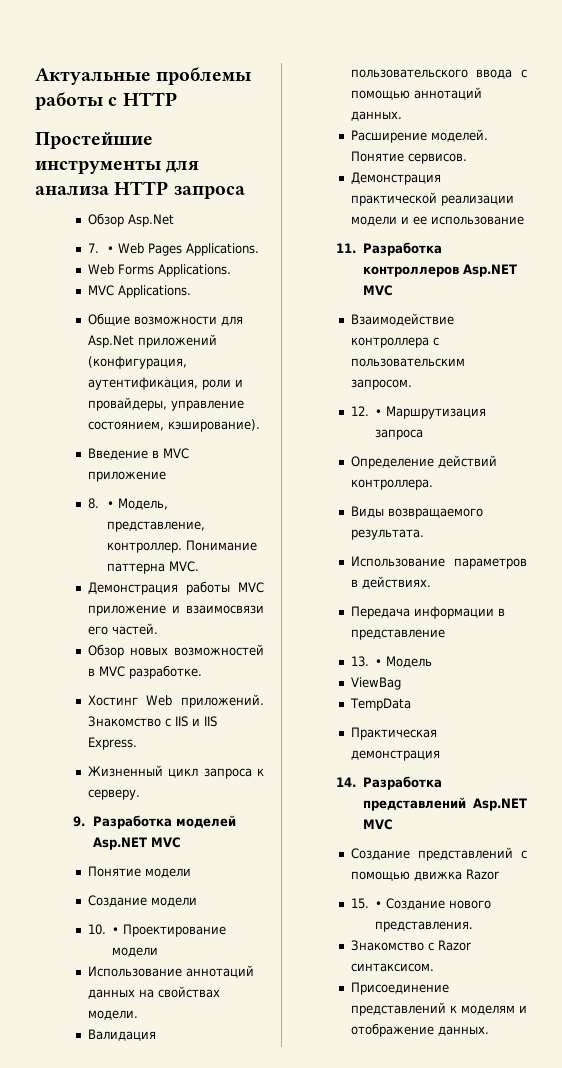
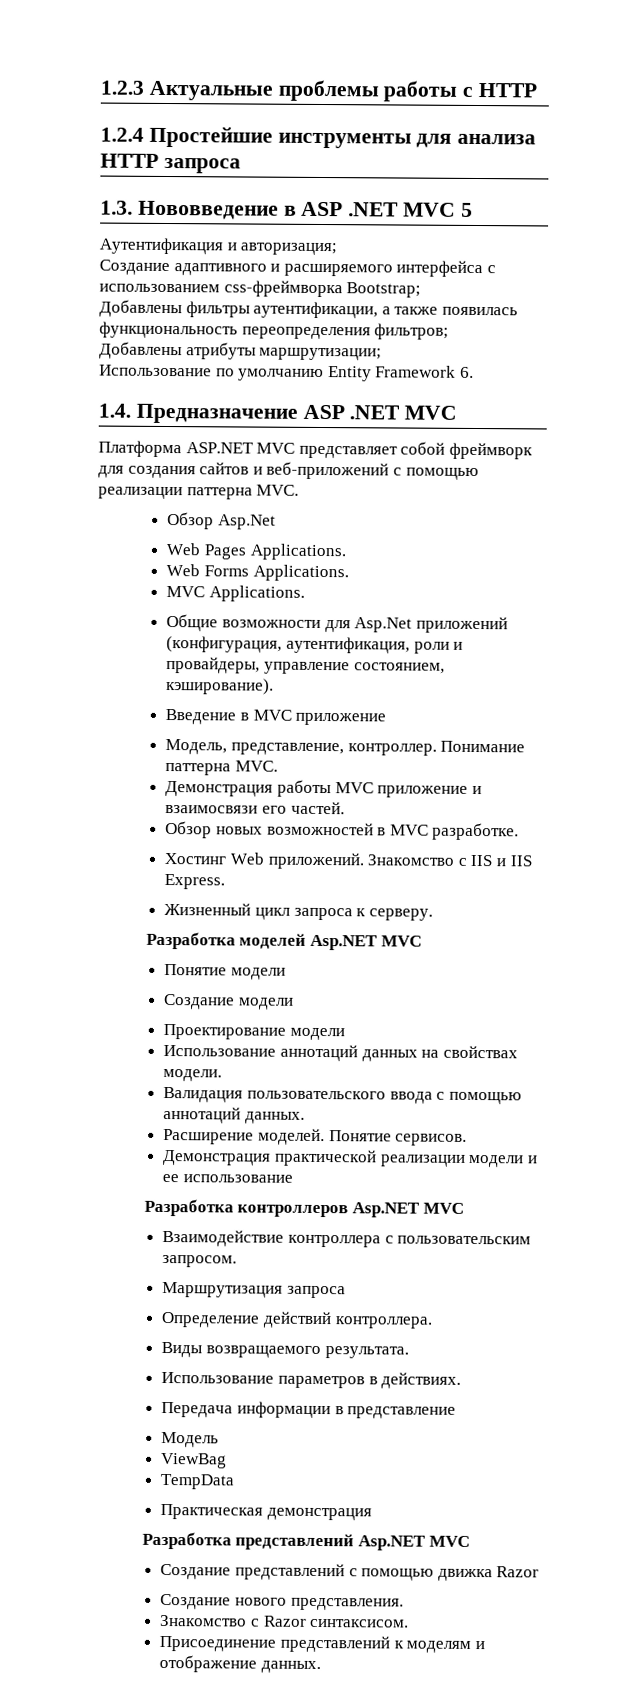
(35, 76) none -> [100,80,144,95] 1.2.3
(177, 99) none -> [100,127,144,142] 1.2.4
(245, 192) none -> [100,200,473,220] [99,237,338,256] [99,259,496,278] [99,280,422,298] [99,299,518,319] [99,321,450,340] [99,341,383,361] [99,364,474,382] [98,403,458,424] [98,440,533,460] [98,461,479,481] [98,484,300,500] // 1.3. Нововведение в ASP .NET MVC 5 // Аутентификация и авторизация; // Создание адаптивного и расширяемого интерфейса с использованием css-фреймворка Bootstrap; // Добавлены фильтры аутентификации, а также появилась функциональность переопределения фильтров; // Добавлены атрибуты маршрутизации; // Использование по умолчанию Entity Framework 6. // 1.4. Предназначение ASP .NET MVC // Платформа ASP.NET MVC представляет собой фреймворк для создания сайтов и веб-приложений с помощью реализации паттерна MVC.
[87,243,115,253] 7. • -> (277, 522) none
[87,498,115,509] 8. • -> (387, 719) none
[73,816,86,827] 9. -> (433, 914) none
[87,924,120,935] 10. • -> (295, 1003) none
[336,243,357,253] 11. -> (294, 1178) none
[350,406,383,416] 12. • -> (238, 1261) none
[350,656,383,667] 13. • -> (457, 1412) none
[336,777,357,787] 14. -> (373, 1514) none
[350,898,383,909] 15. • -> (540, 1572) none

